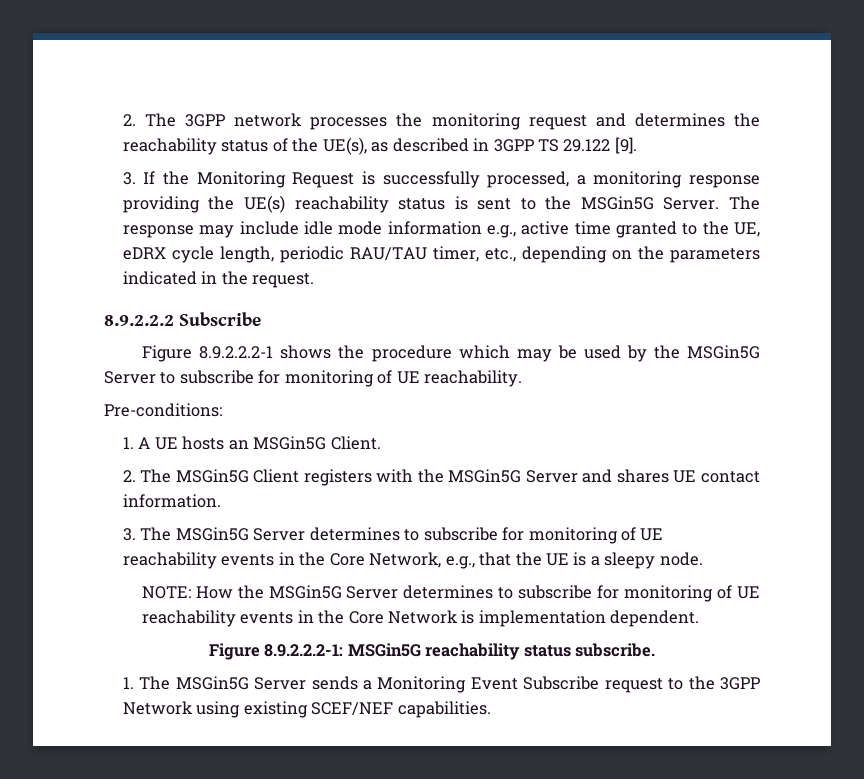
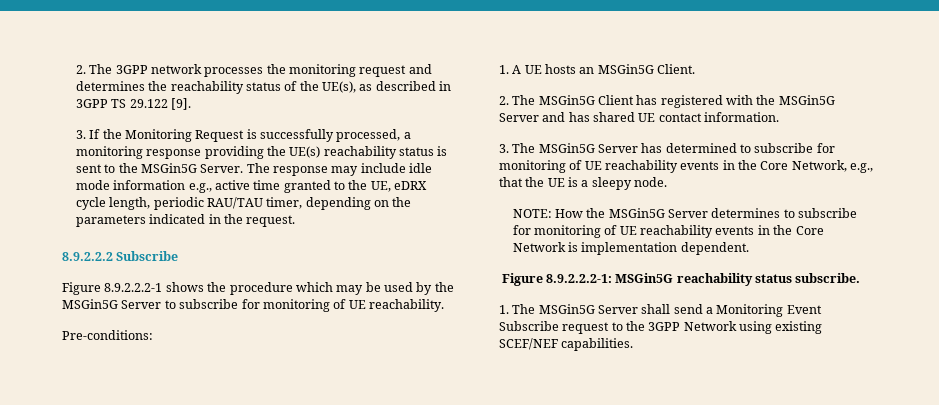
[484,248,516,262] etc., -> (303, 203) none
[303,469,372,486] registers -> [636,95,723,108] has registered
[616,469,669,483] shares -> [568,112,635,122] has shared
[309,527,400,541] determines -> [641,143,737,153] has determined
[311,676,358,690] sends -> [641,304,703,314] shall send

